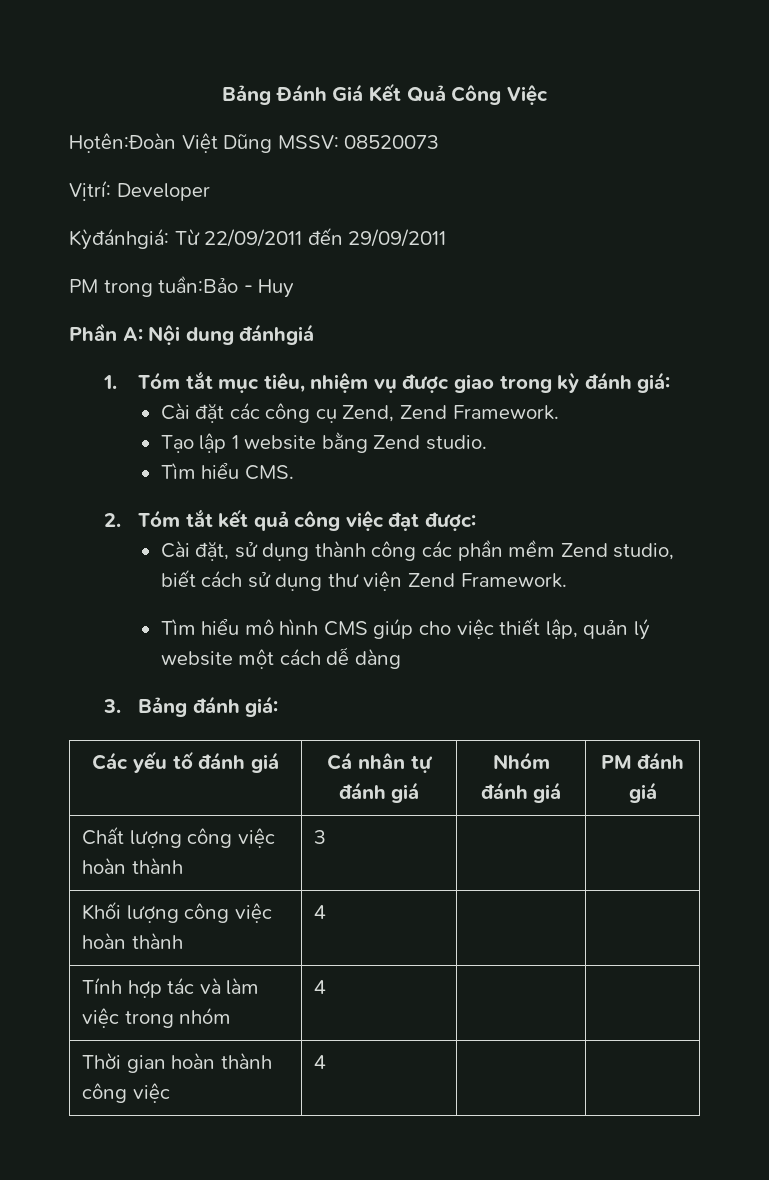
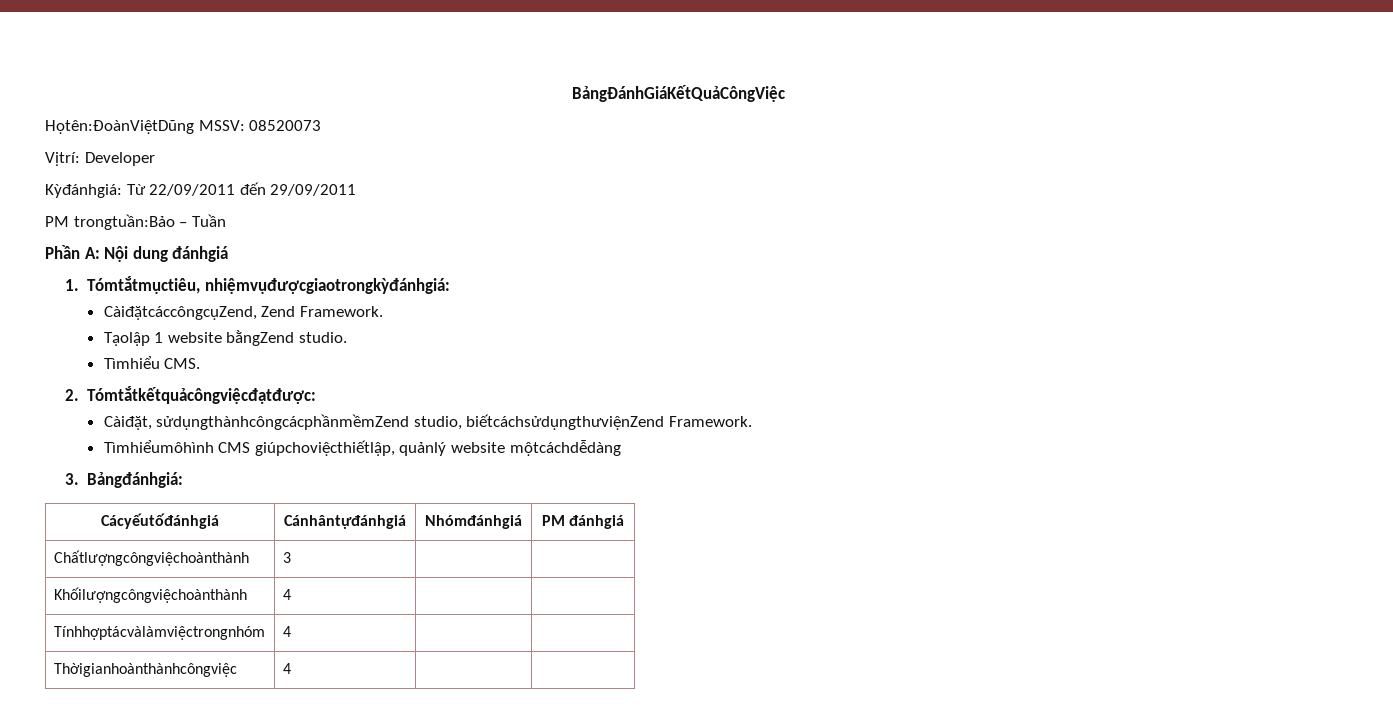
[222,83,548,105] [69,132,273,153] Bảng Đánh Giá Kết Quả Công Việc // Họtên:Đoàn Việt Dũng -> [571,85,785,102] [45,120,194,134] BảngĐánhGiáKếtQuảCôngViệc // Họtên:ĐoànViệtDũng
[103,275,295,298] trong tuần:Bảo - Huy -> [73,214,226,230] trongtuần:Bảo – Tuần
[138,371,671,393] [160,402,559,423] [160,432,421,453] Tóm tắt mục tiêu, nhiệm vụ được giao trong kỳ đánh giá: // Cài đặt các công cụ Zend, Zend Framework. // Tạo lập 1 website bằng Zend -> [87,276,451,294] [103,306,383,320] [103,330,295,346] Tómtắtmụctiêu, nhiệmvụđượcgiaotrongkỳđánhgiá: // CàiđặtcáccôngcụZend, Zend Framework. // Tạolập 1 website bằngZend
[160,462,240,479] Tìm hiểu -> [103,356,160,369] Tìmhiểu
[138,509,477,531] [160,539,675,561] [160,569,567,591] [160,617,650,640] [160,647,401,669] [102,696,279,717] [92,751,279,773] [327,752,433,773] [338,782,420,803] [492,752,550,769] [480,782,562,803] [600,752,685,769] [628,782,657,803] [82,826,275,848] [82,857,183,874] [314,830,327,844] [82,901,272,923] [82,932,183,949] [314,905,327,919] [82,977,260,998] [82,1007,232,1028] [314,980,327,994] [82,1052,272,1073] [82,1083,170,1103] Tóm tắt kết quả công việc đạt được: // Cài đặt, sử dụng thành công các phần mềm Zend studio, biết cách sử dụng thư viện Zend Framework. // Tìm hiểu mô hình CMS giúp cho việc thiết lập, quản lý website một cách dễ dàng // 3. Bảng đánh giá: // Các yếu tố đánh giá | Cá nhân tự đánh giá | Nhóm đánh giá | PM đánh giá // Chất lượng công việc hoàn thành | 3 | | // Khối lượng công việc hoàn thành | 4 | | // Tính hợp tác và làm việc trong nhóm | 4 | | // Thời gian hoàn thành công việc -> [87,386,317,404] [103,414,752,430] [103,440,621,456] [64,472,184,488] [101,513,219,529] [284,515,406,529] [425,515,522,529] [541,515,625,529] [53,550,249,566] [282,552,291,563] [53,587,247,603] [282,589,291,600] [53,626,265,640] [282,626,291,637] [53,663,237,677] Tómtắtkếtquảcôngviệcđạtđược: // Càiđặt, sửdụngthànhcôngcácphầnmềmZend studio, biếtcáchsửdụngthưviệnZend Framework. // Tìmhiểumôhình CMS giúpchoviệcthiếtlập, quảnlý website mộtcáchdễdàng // 3. Bảngđánhgiá: // Cácyếutốđánhgiá | Cánhântựđánhgiá | Nhómđánhgiá | PM đánhgiá // Chấtlượngcôngviệchoànthành | 3 | | // Khốilượngcôngviệchoànthành | 4 | | // Tínhhợptácvàlàmviệctrongnhóm | 4 | | // Thờigianhoànthànhcôngviệc

